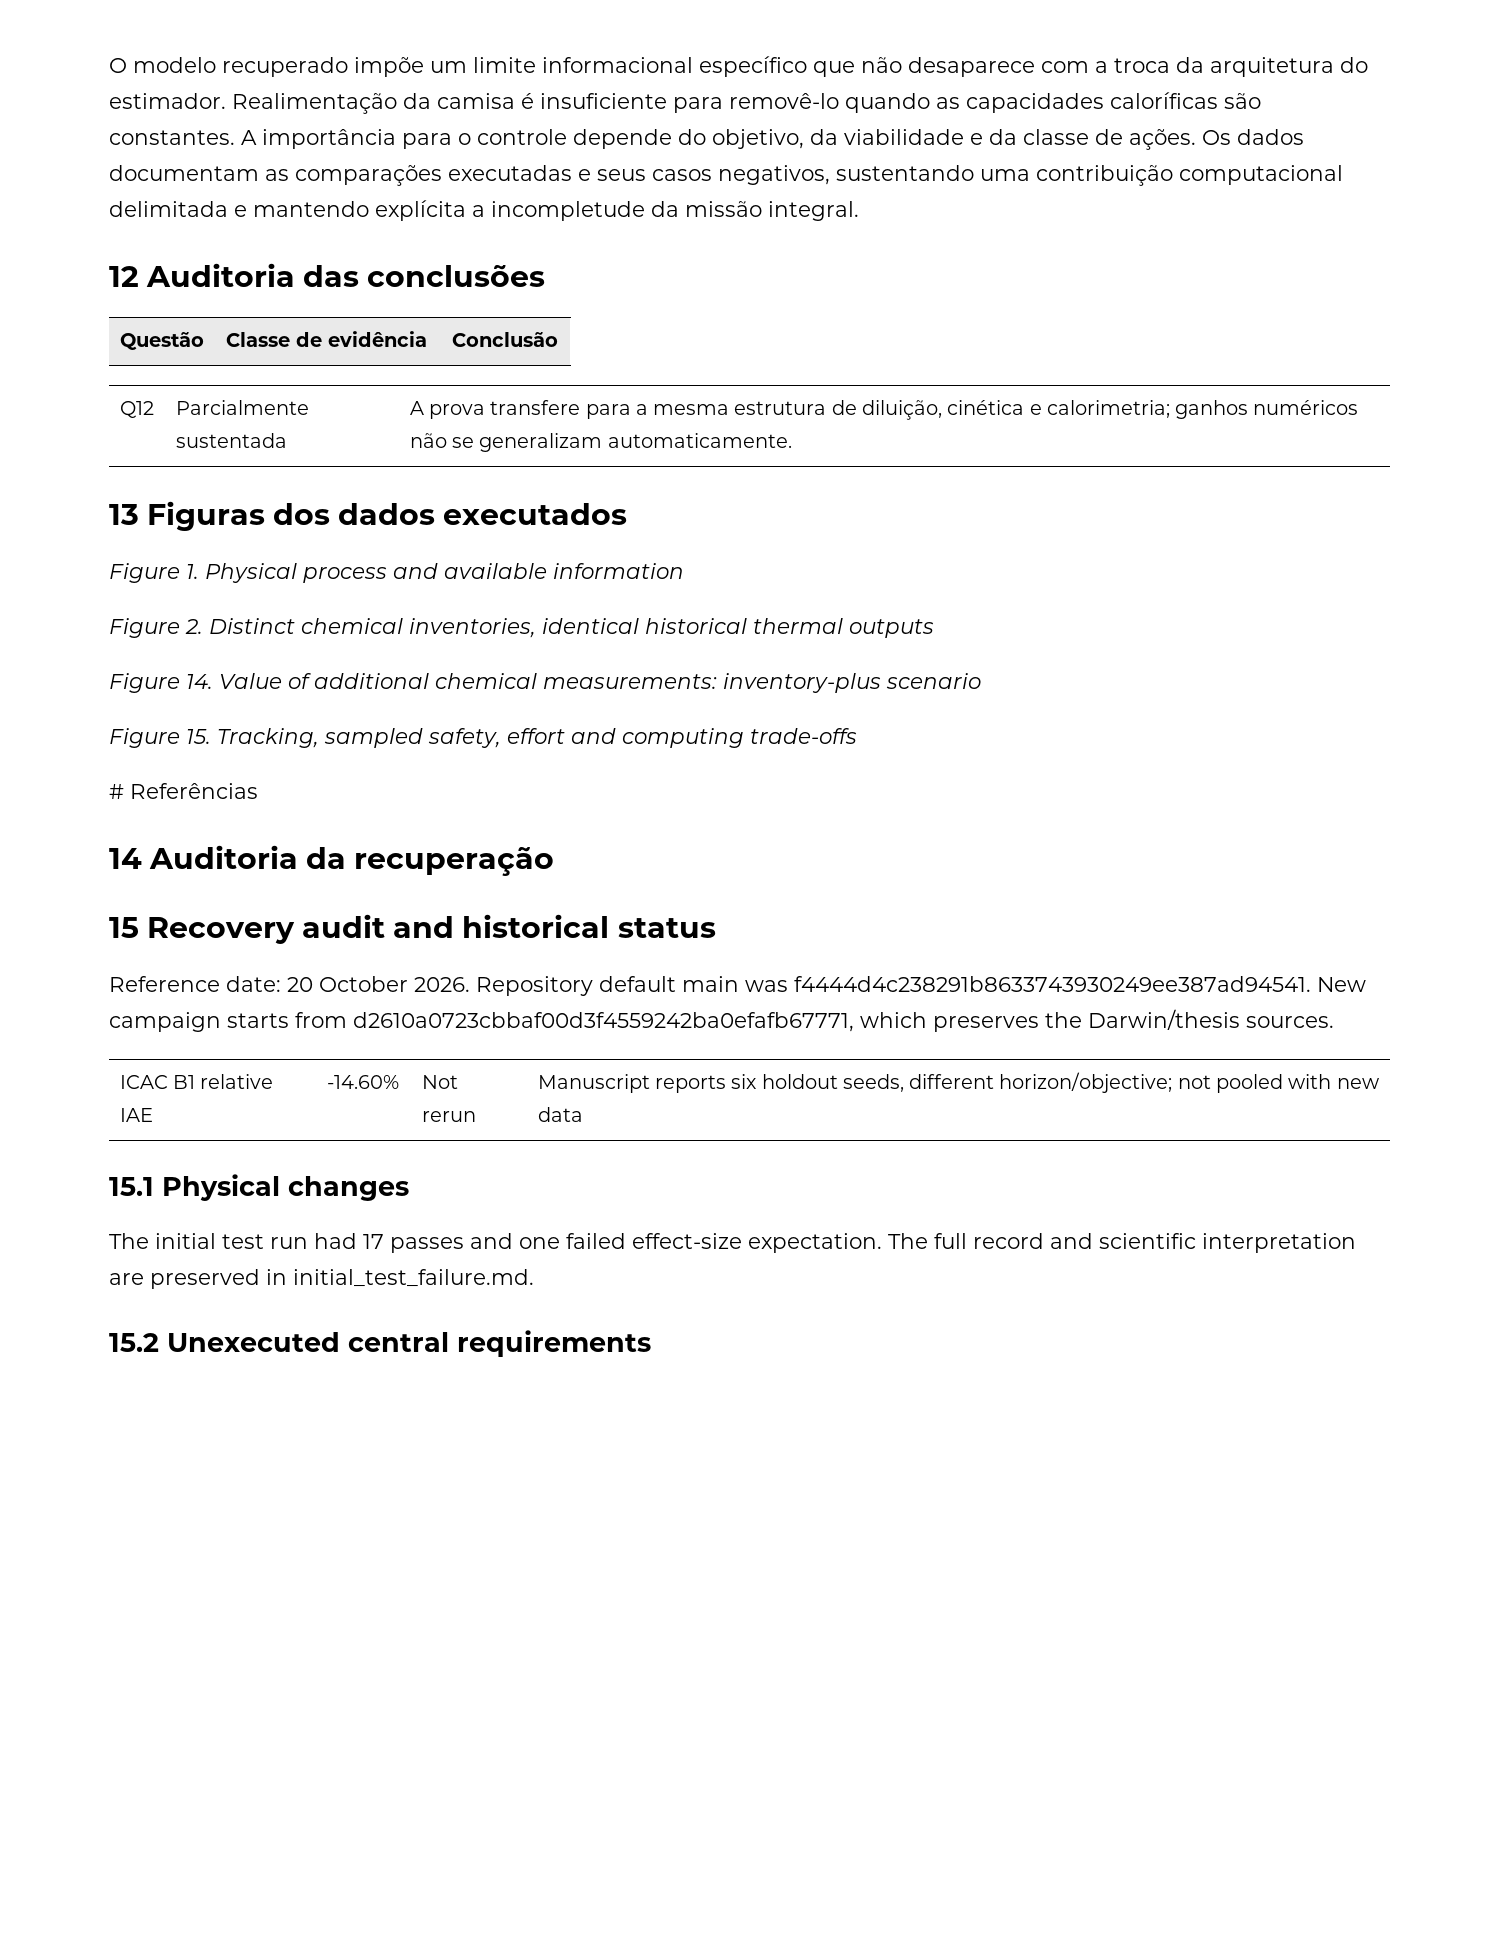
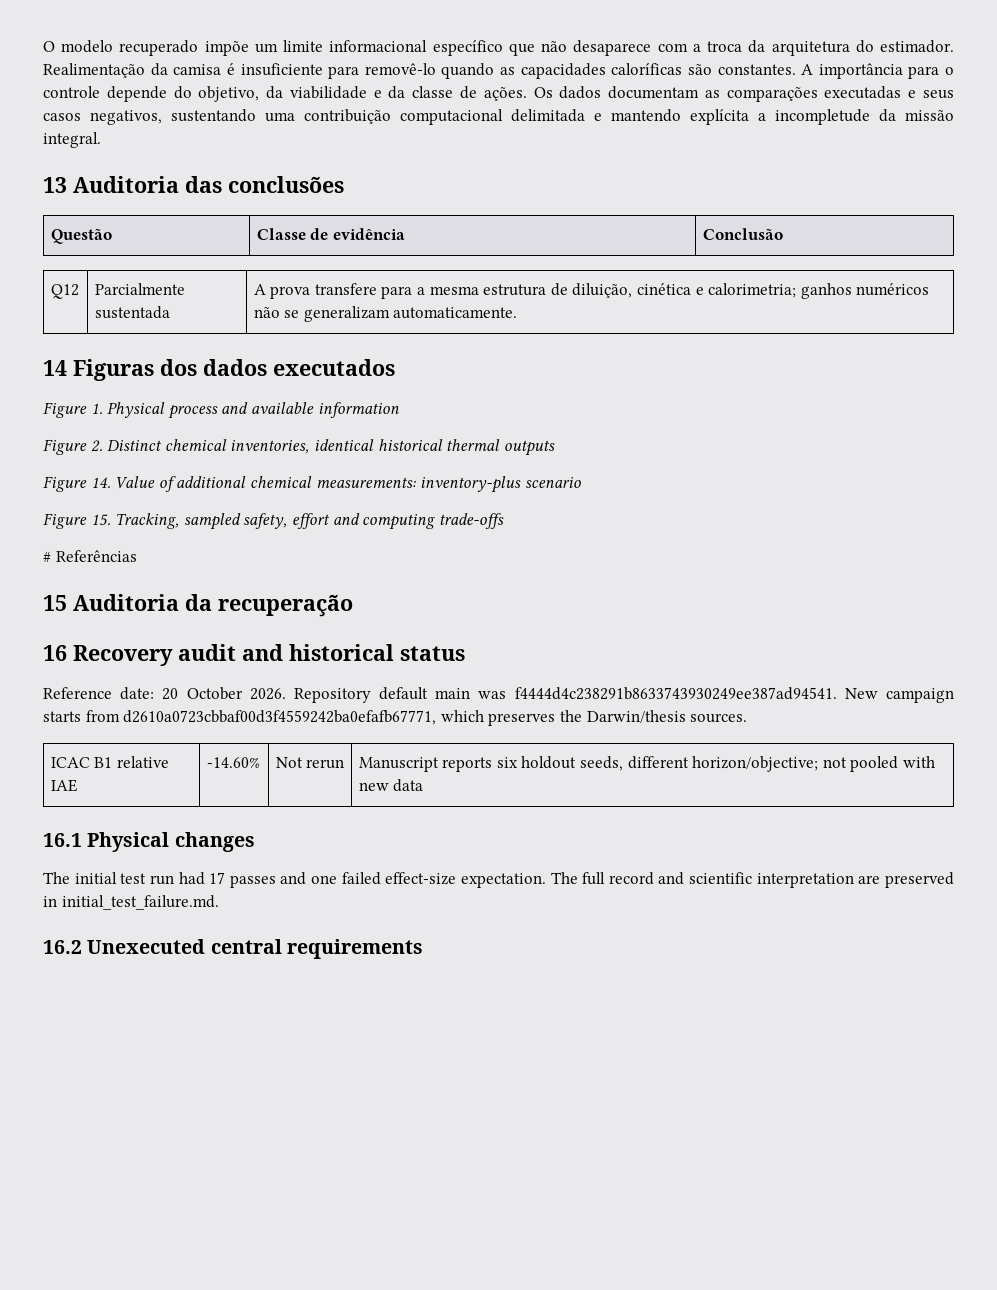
[109,266,139,287] 12 -> [43,177,67,193] 13
[109,504,139,525] 13 -> [43,360,67,376] 14
[109,848,142,869] 14 -> [43,595,67,611] 15
[109,917,139,938] 15 -> [43,645,67,661] 16
[109,1177,154,1196] 15.1 -> [43,833,82,847] 16.1
[109,1333,159,1352] 15.2 -> [43,940,82,954] 16.2

